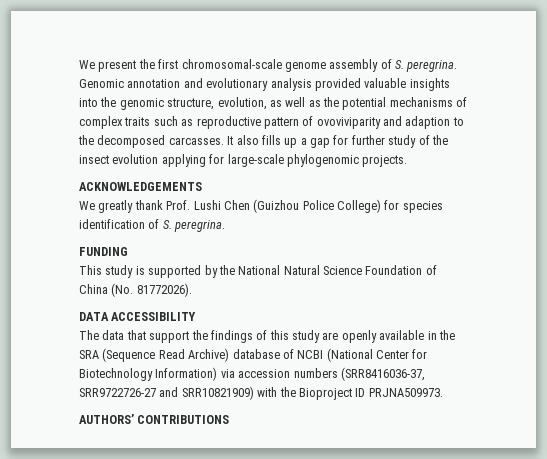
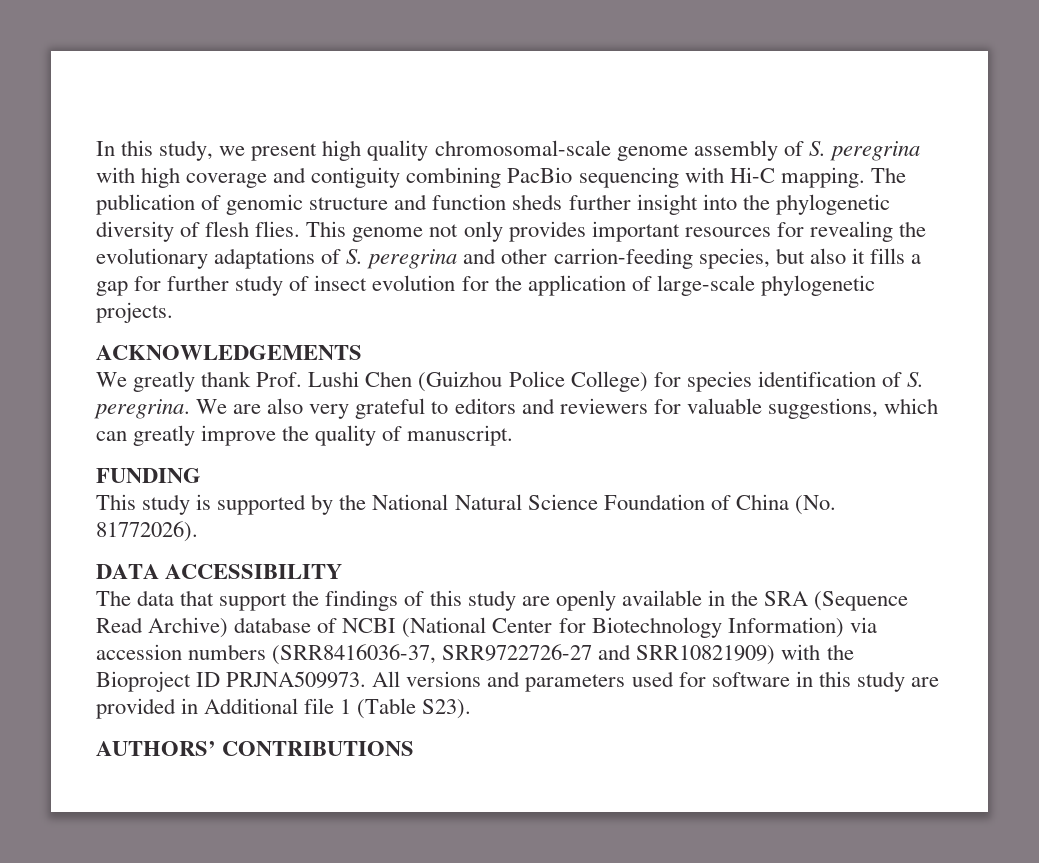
[79,59,179,72] We present the first -> [96,140,429,161] In this study, we present high quality
[406,60,458,72] [79,78,450,91] [79,97,468,110] [79,116,464,129] [78,135,298,148] peregrina. Genomic annotation and evolutionary analysis provided valuable insights into the genomic structure, evolution, as well as the potential mechanisms of complex traits such as reproductive pattern of ovoviviparity and adaption to the decomposed carcasses. It also fills up -> [829,141,920,161] [96,167,906,188] [96,194,890,215] [96,221,926,242] [96,248,905,269] peregrina with high coverage and contiguity combining PacBio sequencing with Hi-C mapping. The publication of genomic structure and function sheds further insight into the phylogenetic diversity of flesh flies. This genome not only provides important resources for revealing the evolutionary adaptations of S. peregrina and other carrion-feeding species, but also it fills
[431,135,448,145] the -> (310, 283) none
[161,154,359,167] applying for large-scale phylogenomic -> [461,275,875,296] for the application of large-scale phylogenetic
(226, 226) none -> [196,398,938,419] [96,425,514,446] We are also very grateful to editors and reviewers for valuable suggestions, which can greatly improve the quality of manuscript.
(443, 392) none -> [372,671,939,692] [96,698,472,719] All versions and parameters used for software in this study are provided in Additional file 1 (Table S23).

